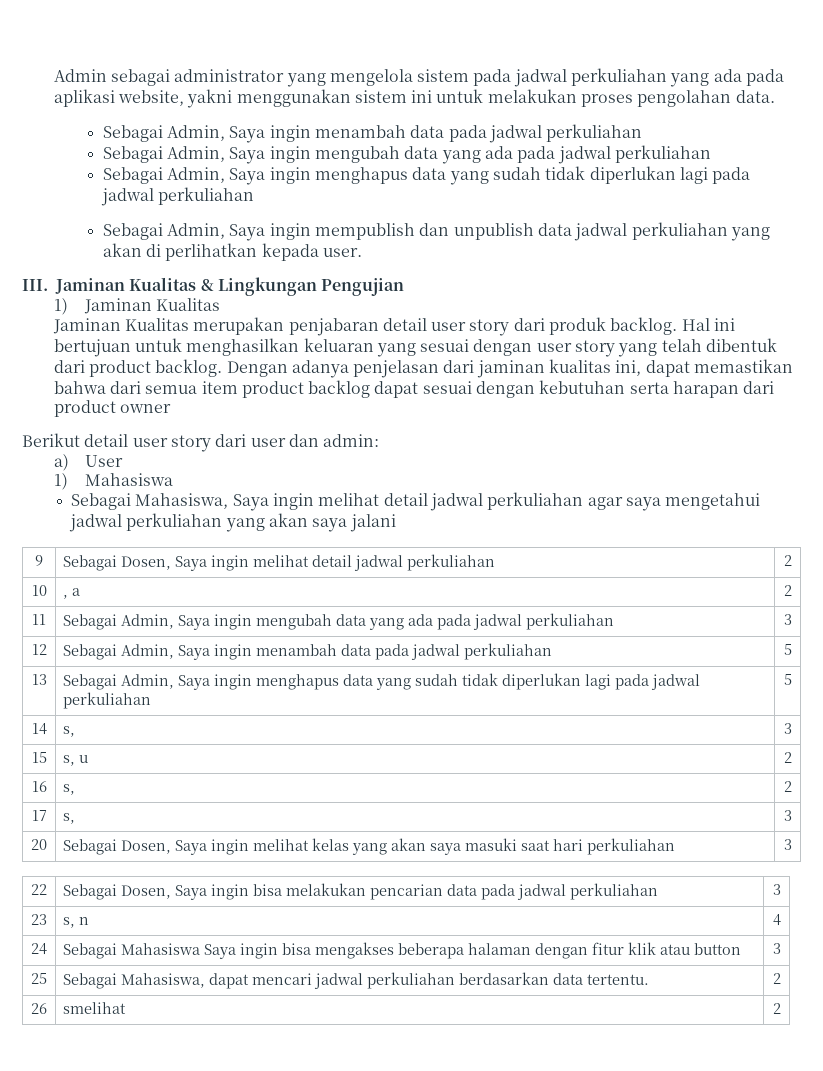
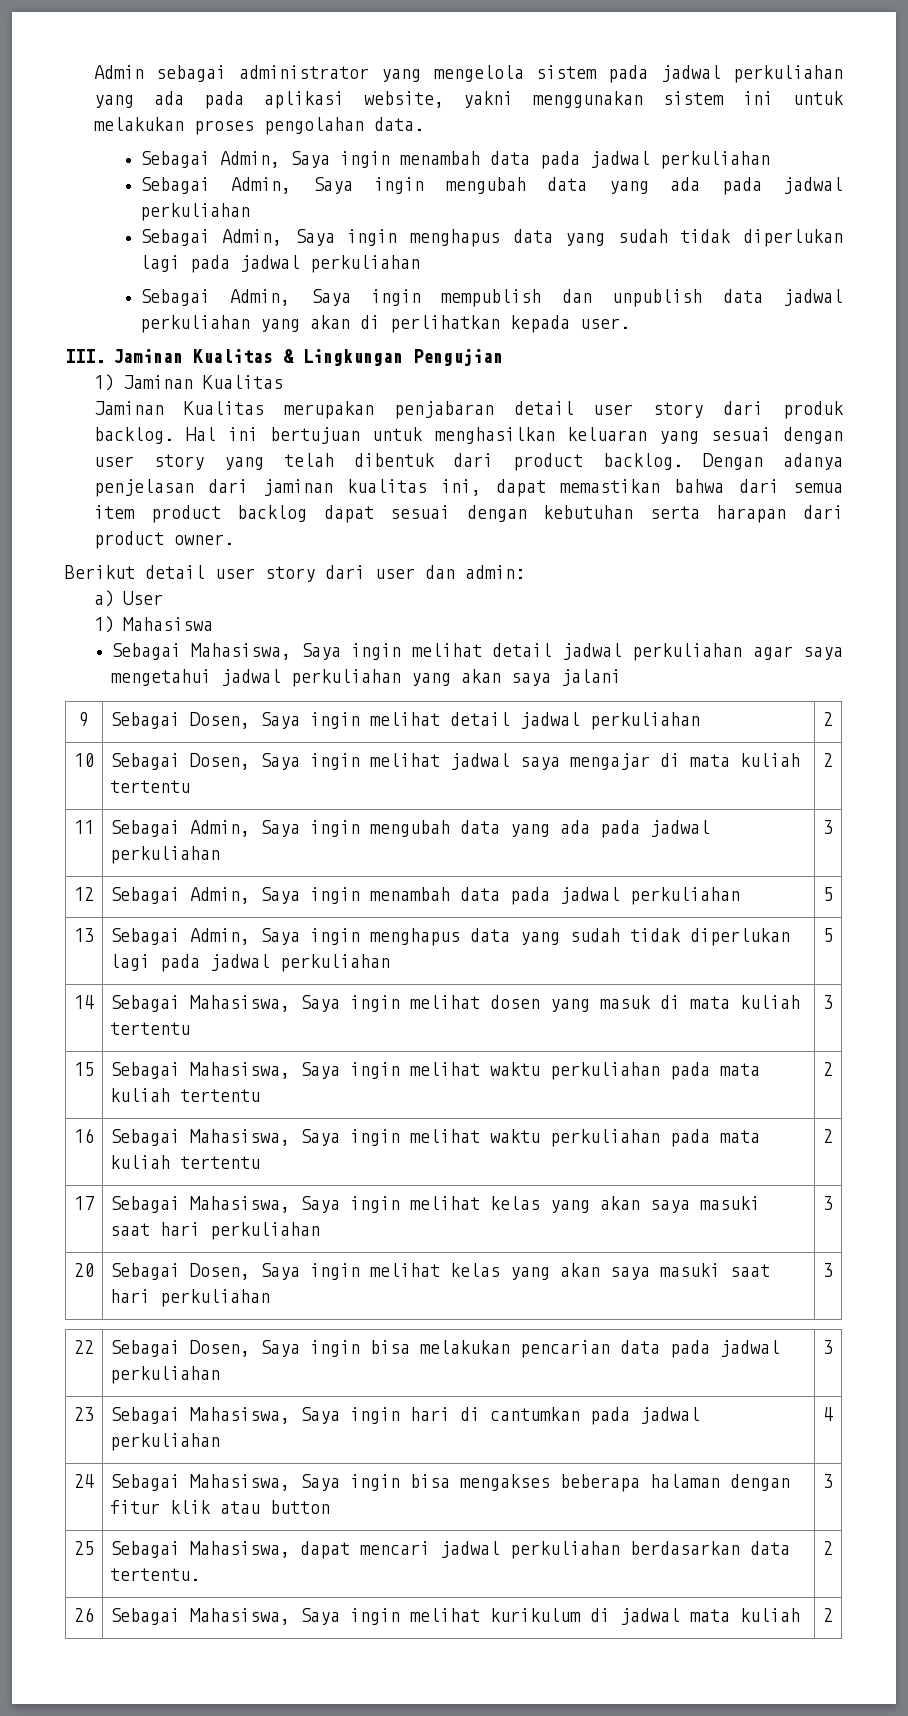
[119,404,171,413] owner -> [174,534,235,545] owner.
[63,588,81,599] , a -> [110,753,801,770] [110,780,191,793] Sebagai Dosen, Saya ingin melihat jadwal saya mengajar di mata kuliah tertentu
[63,726,76,737] [783,723,792,734] [31,752,47,763] [63,755,89,766] [783,752,792,763] [31,781,47,792] [63,784,76,795] [783,781,792,792] [31,810,47,821] [63,813,76,824] s, | 3 // 15 | s, u | 2 // 16 | s, | 2 // 17 | s, -> [110,995,801,1012] [110,1022,191,1035] [823,995,833,1009] [74,1062,94,1076] [110,1062,761,1080] [110,1088,261,1102] [823,1062,833,1076] [74,1128,94,1143] [110,1129,761,1147] [110,1155,261,1169] [823,1129,833,1143] [74,1196,94,1210] [110,1196,761,1213] [110,1222,321,1240] Sebagai Mahasiswa, Saya ingin melihat dosen yang masuk di mata kuliah tertentu | 3 // 15 | Sebagai Mahasiswa, Saya ingin melihat waktu perkuliahan pada mata kuliah tertentu | 2 // 16 | Sebagai Mahasiswa, Saya ingin melihat waktu perkuliahan pada mata kuliah tertentu | 2 // 17 | Sebagai Mahasiswa, Saya ingin melihat kelas yang akan saya masuki saat hari perkuliahan
[63,917,90,928] s, n -> [110,1407,701,1425] [110,1433,221,1451] Sebagai Mahasiswa, Saya ingin hari di cantumkan pada jadwal perkuliahan
[121,943,201,955] Mahasiswa -> [190,1474,291,1491] Mahasiswa,
[63,1002,127,1014] smelihat -> [110,1608,801,1625] Sebagai Mahasiswa, Saya ingin melihat kurikulum di jadwal mata kuliah

